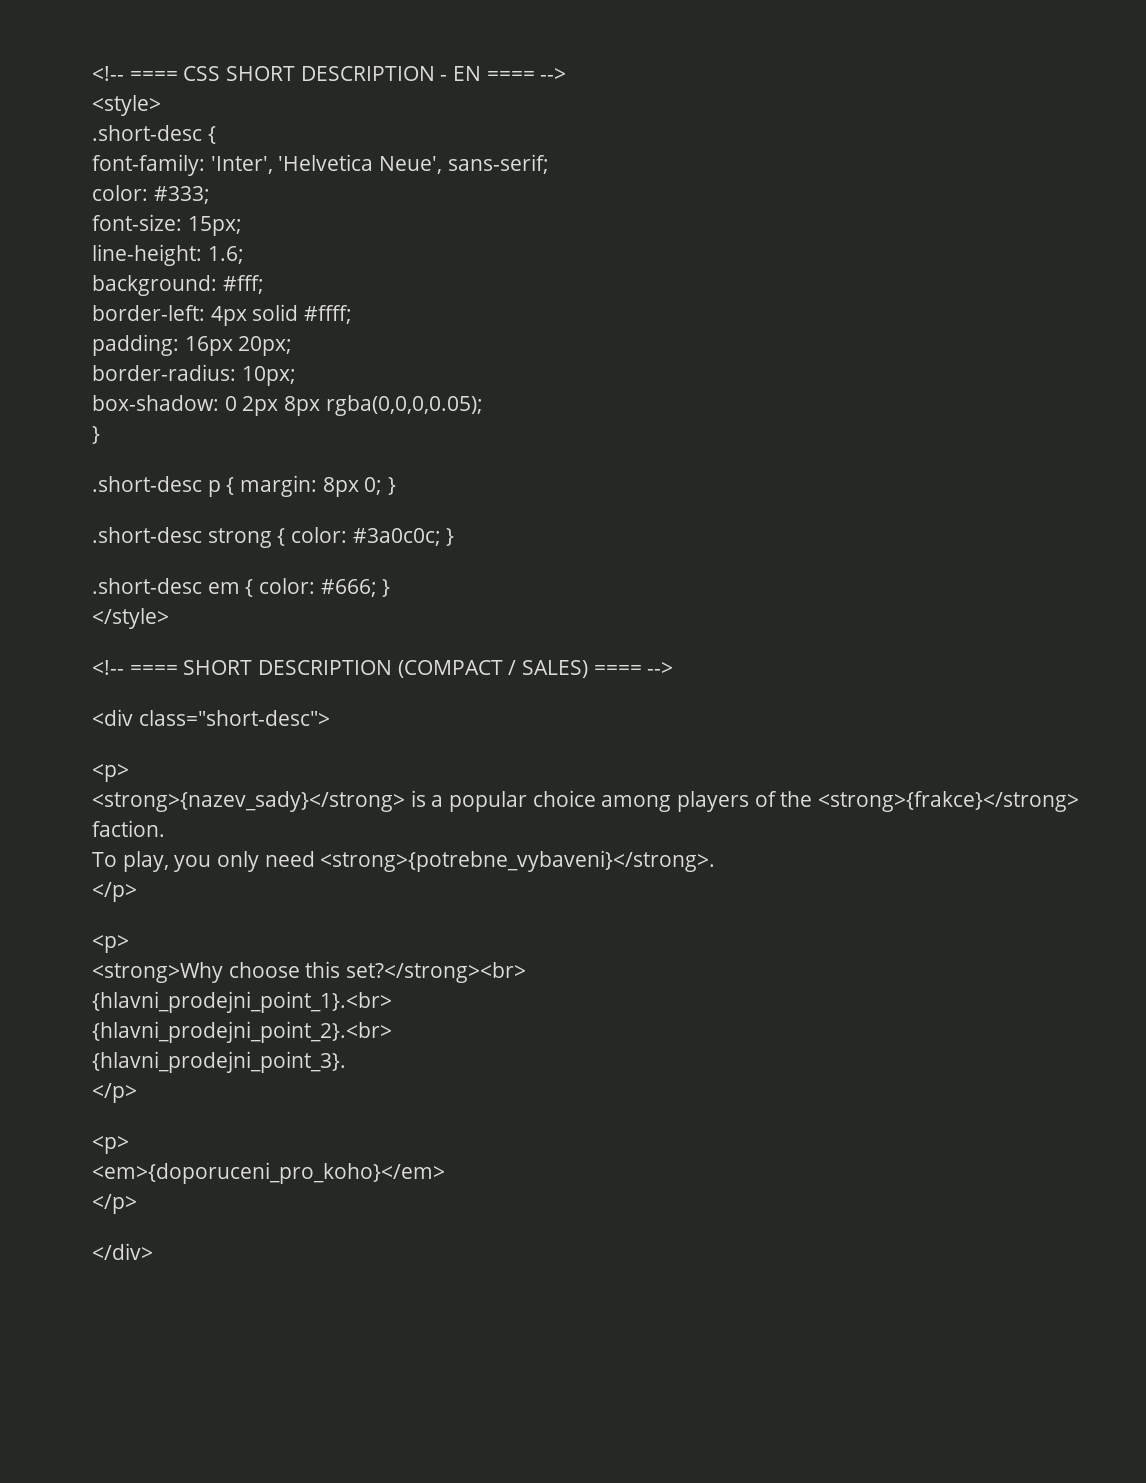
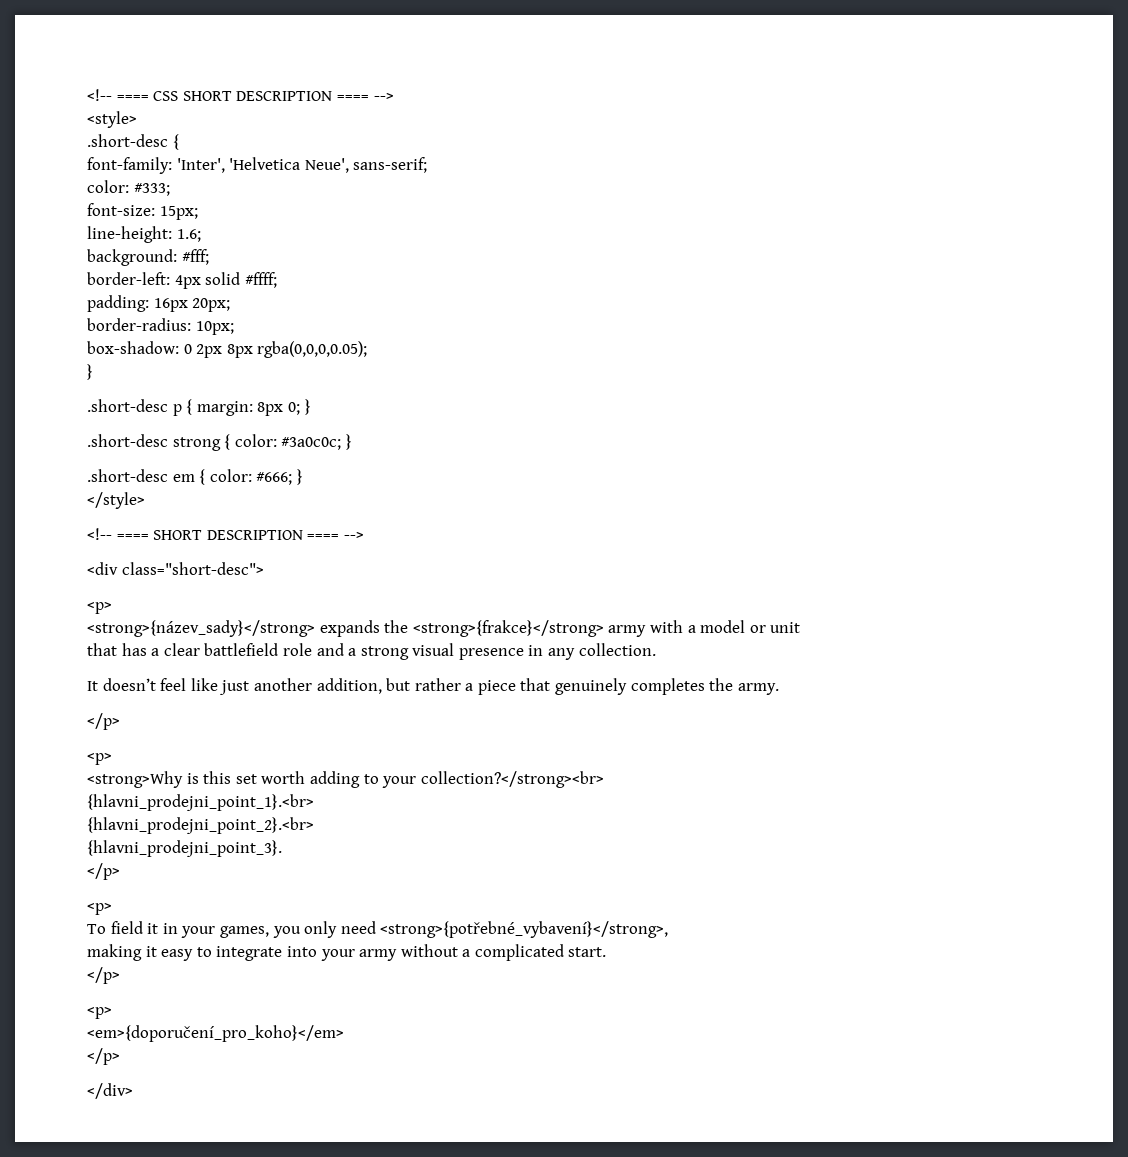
[440,66,482,81] - EN -> (333, 96) none
[397,660,589,678] (COMPACT / SALES) -> (303, 535) none
[92,790,1080,812] [92,820,165,837] [92,850,716,872] [92,882,137,902] [92,935,129,953] [92,961,527,983] <strong>{nazev_sady}</strong> is a popular choice among players of the <strong>{frakce}</strong> faction. // To play, you only need <strong>{potrebne_vybaveni}</strong>. // </p> // <p> // <strong>Why choose this set?</strong><br> -> [87,620,801,637] [87,643,656,660] [87,678,779,695] [87,713,120,730] [87,753,112,765] [87,771,604,788] <strong>{název_sady}</strong> expands the <strong>{frakce}</strong> army with a model or unit // that has a clear battlefield role and a strong visual presence in any collection. // It doesn’t feel like just another addition, but rather a piece that genuinely completes the army. // </p> // <p> // <strong>Why is this set worth adding to your collection?</strong><br>
[92,1162,445,1184] <em>{doporuceni_pro_koho}</em> -> [87,921,669,938] [87,944,607,961] [87,967,120,984] [87,1007,112,1019] [87,1025,344,1042] To field it in your games, you only need <strong>{potřebné_vybavení}</strong>, // making it easy to integrate into your army without a complicated start. // </p> // <p> // <em>{doporučení_pro_koho}</em>

